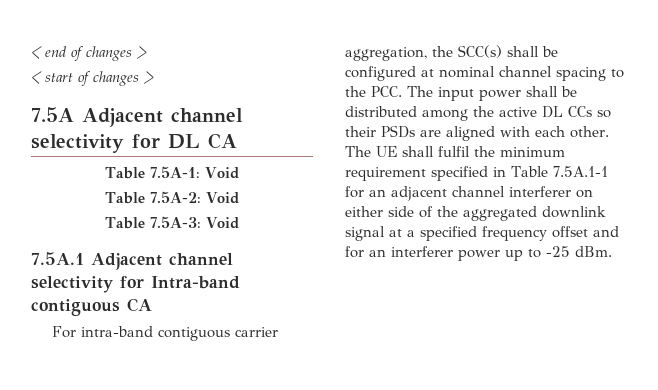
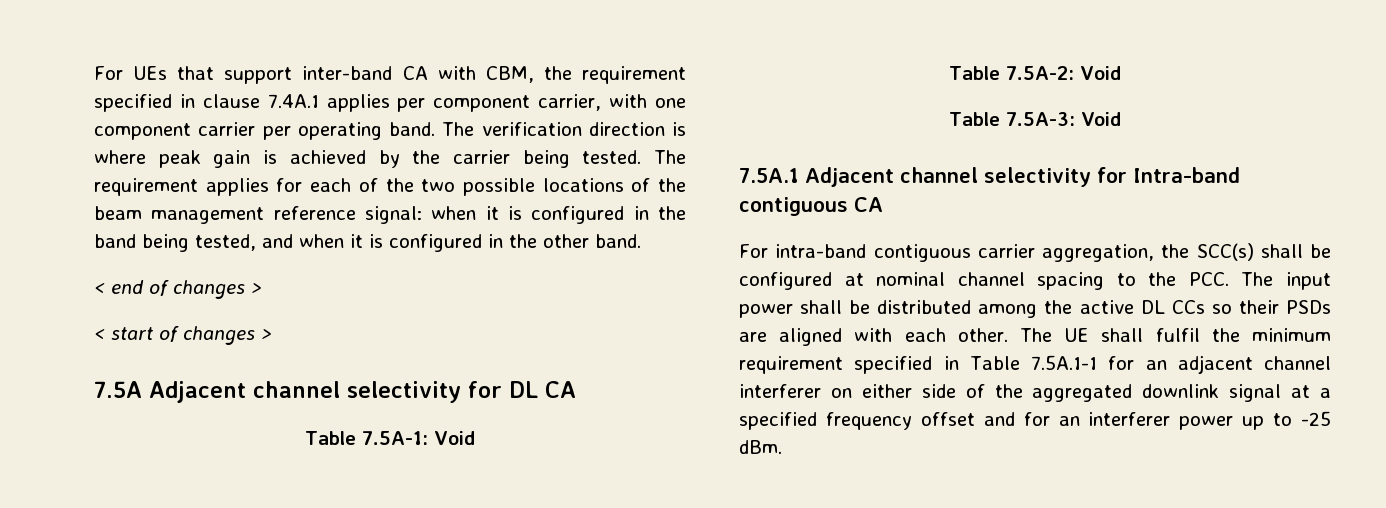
(31, 52) none -> [94,66,686,84] [94,94,687,112] [94,122,686,140] [94,150,686,168] [94,178,686,196] [94,206,686,224] [94,234,641,252] For UEs that support inter-band CA with CBM, the requirement specified in clause 7.4A.1 applies per component carrier, with one component carrier per operating band. The verification direction is where peak gain is achieved by the carrier being tested. The requirement applies for each of the two possible locations of the beam management reference signal: when it is configured in the band being tested, and when it is configured in the other band. //

